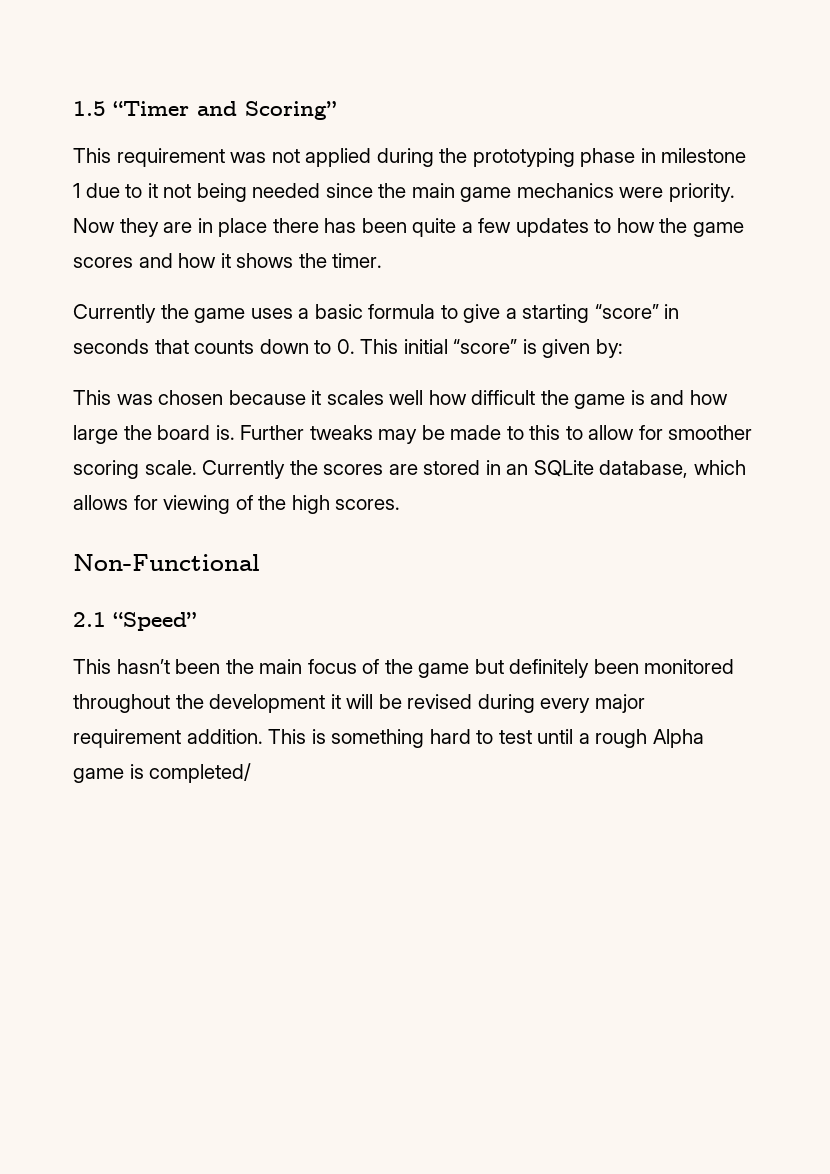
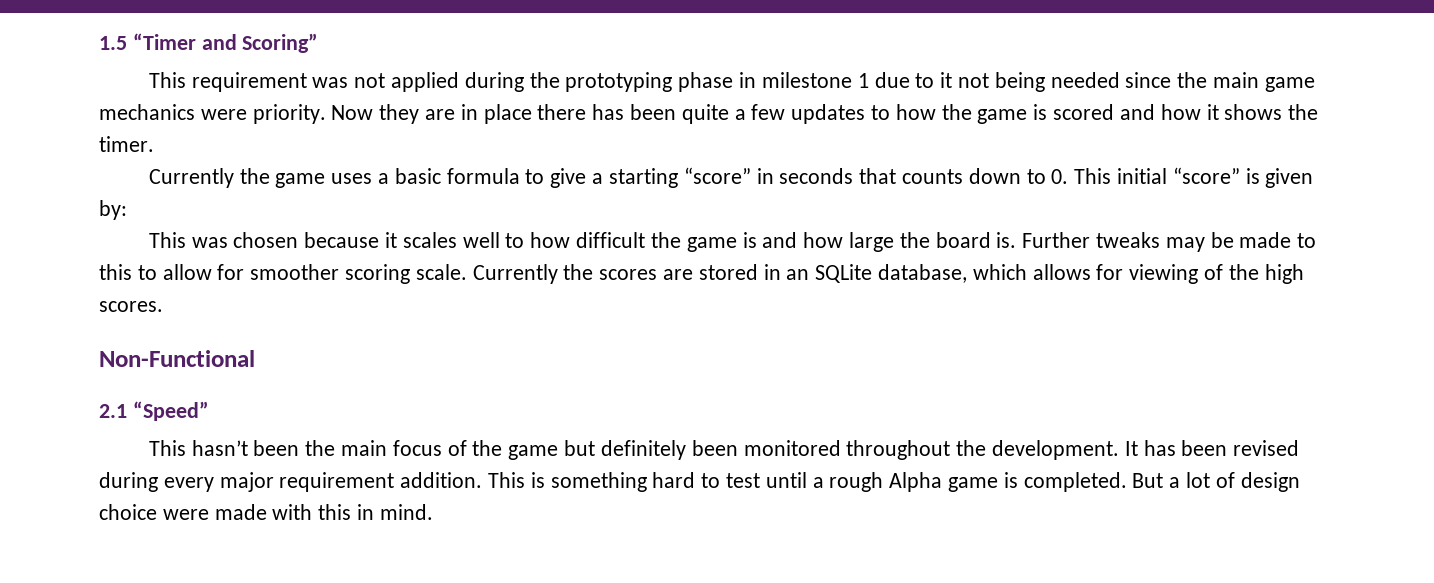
[73,257,133,268] scores -> [1033,104,1115,120] is scored
(424, 397) none -> [505,233,525,248] to
[209,694,402,713] development it will be -> [991,440,1228,460] development. It has been
[149,763,252,783] completed/ -> [1023,472,1300,492] [99,504,433,520] completed. But a lot of design choice were made with this in mind.

